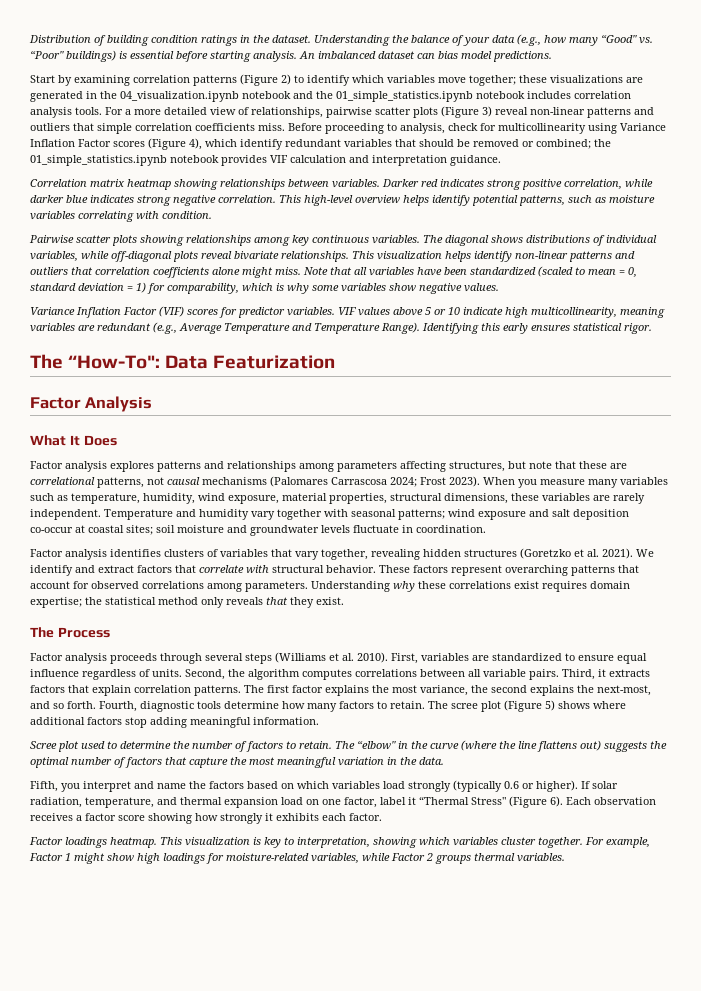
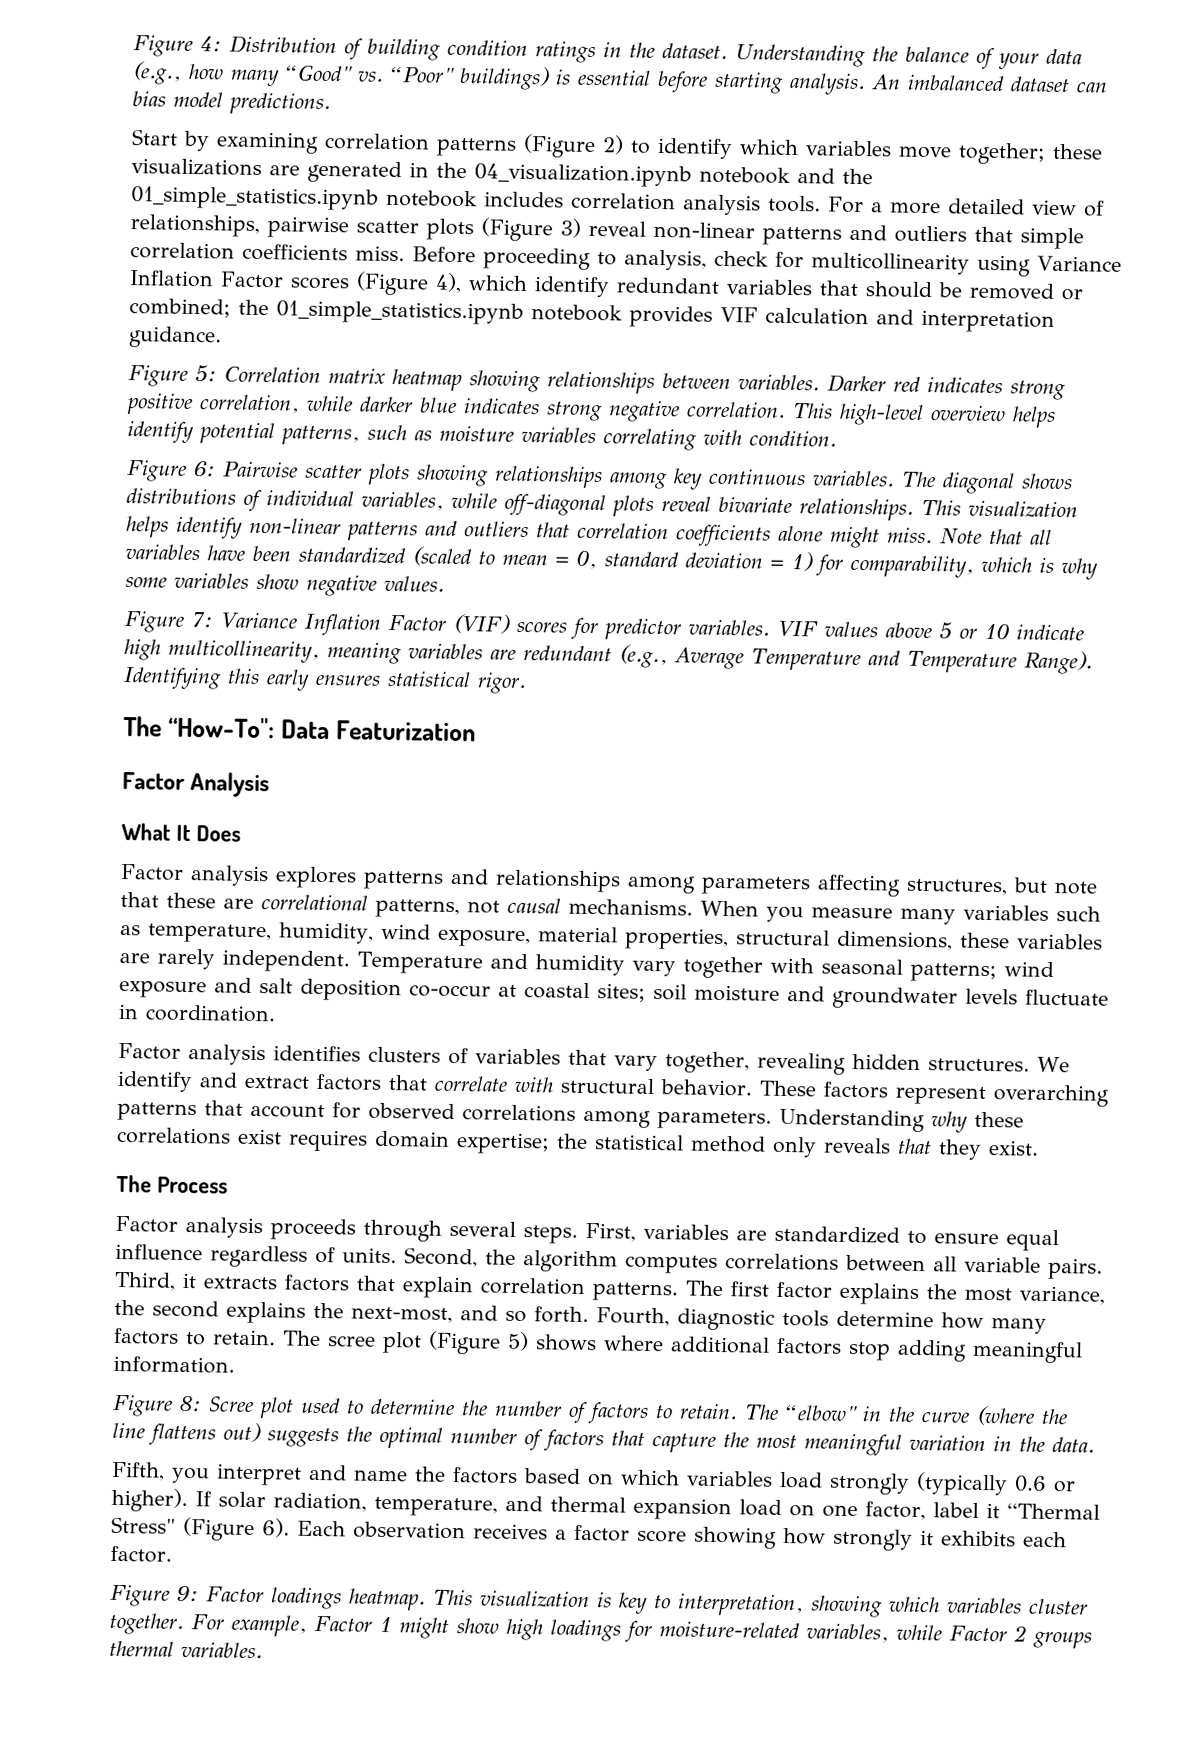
(29, 39) none -> [133,35,222,57] Figure 4:
(501, 160) none -> [128,365,217,387] Figure 5:
(212, 215) none -> [126,460,216,482] Figure 6:
(499, 287) none -> [124,611,213,633] Figure 7:
[202,476,480,487] mechanisms (Palomares Carrascosa 2024; Frost 2023). -> [568,898,693,916] mechanisms.
[464,548,633,559] structures (Goretzko et al. 2021). -> [927,1058,1030,1072] structures.
[245,652,388,664] steps (Williams et al. 2010). -> [523,1225,578,1244] steps.
(319, 721) none -> [112,1394,202,1417] Figure 8:
(382, 817) none -> [110,1584,199,1607] Figure 9:

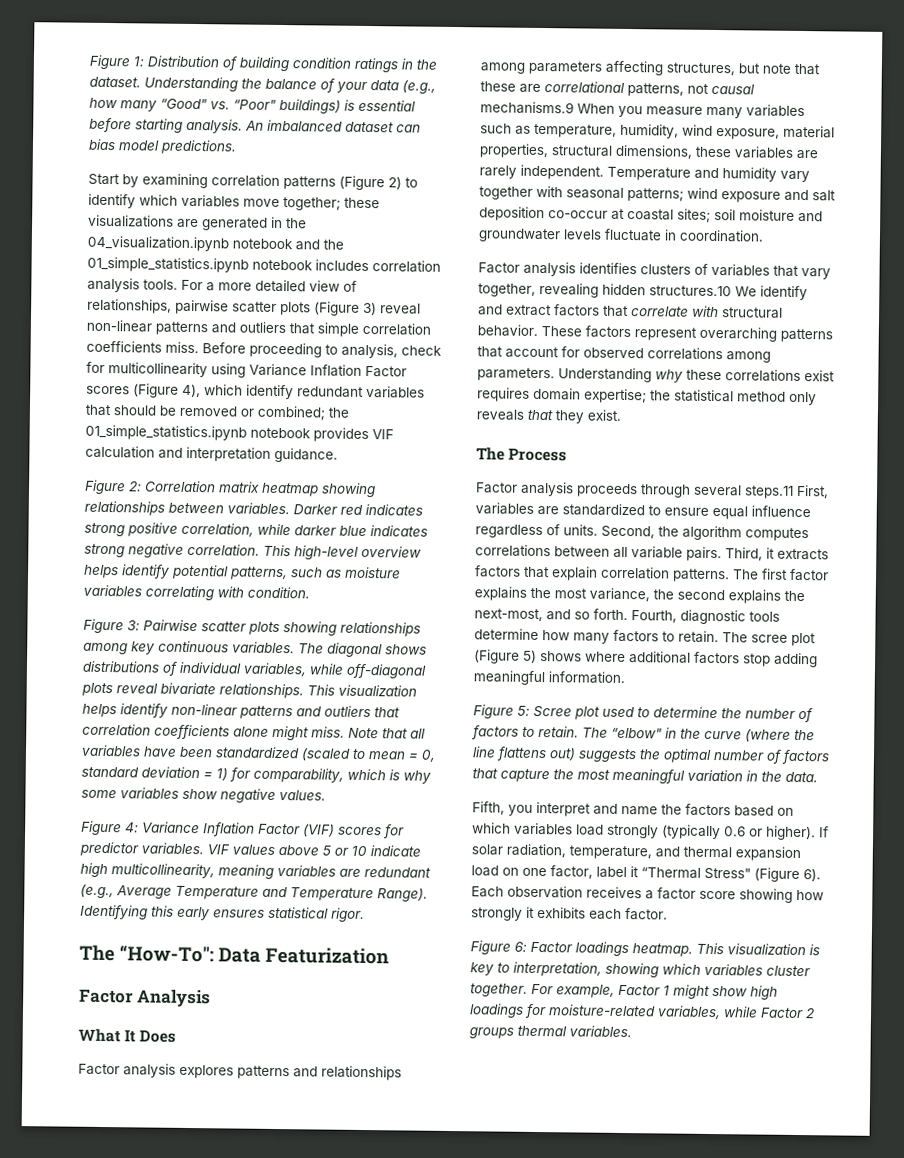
[133,35,222,57] Figure 4: -> [89,54,144,70] Figure 1:
[195,365,217,383] 5: -> [128,481,142,492] 2:
[194,461,216,477] 6: -> [127,620,140,631] 3:
[191,612,213,628] 7: -> [125,822,139,833] 4:
[568,898,693,916] mechanisms. -> [480,101,574,115] mechanisms.9
[927,1058,1030,1072] structures. -> [649,285,732,297] structures.10
[523,1225,578,1244] steps. -> [744,485,794,499] steps.11
[180,1395,202,1412] 8: -> [517,705,530,716] 5:
[177,1585,199,1602] 9: -> [514,941,527,952] 6:

